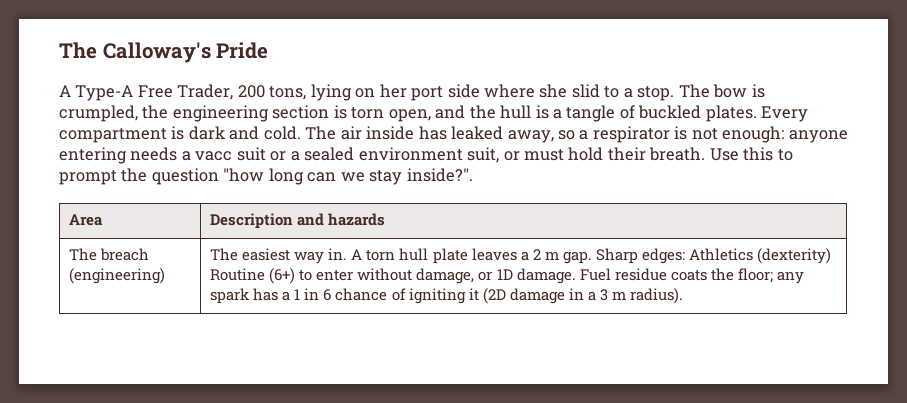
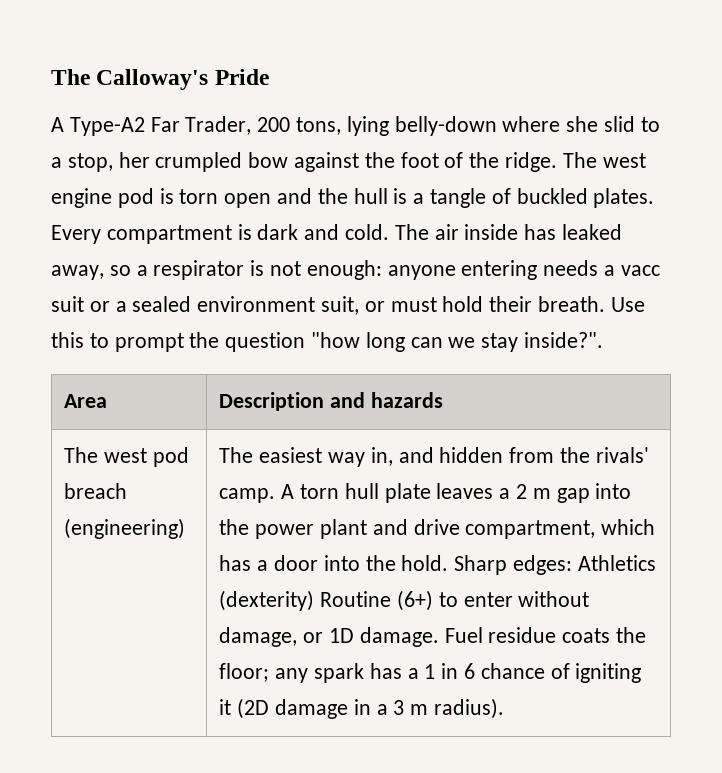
[75,85,173,101] Type-A Free -> [69,117,180,136] Type-A2 Far
[355,84,480,101] on her port side -> [394,116,497,136] belly-down
[637,84,765,101] [59,105,330,122] stop. The bow is crumpled, the engineering section -> [67,152,646,172] [51,188,154,208] stop, her crumpled bow against the foot of the ridge. The west engine pod
[388,109,431,122] open, -> [224,193,272,208] open
(98, 254) none -> [104,447,189,467] west pod
[328,248,348,260] in. -> [370,447,649,466] [219,488,276,503] in, and hidden from the rivals' camp.
[562,251,592,264] gap. -> [556,483,632,503] [219,519,656,539] [219,555,449,571] gap into the power plant and drive compartment, which has a door into the hold.

